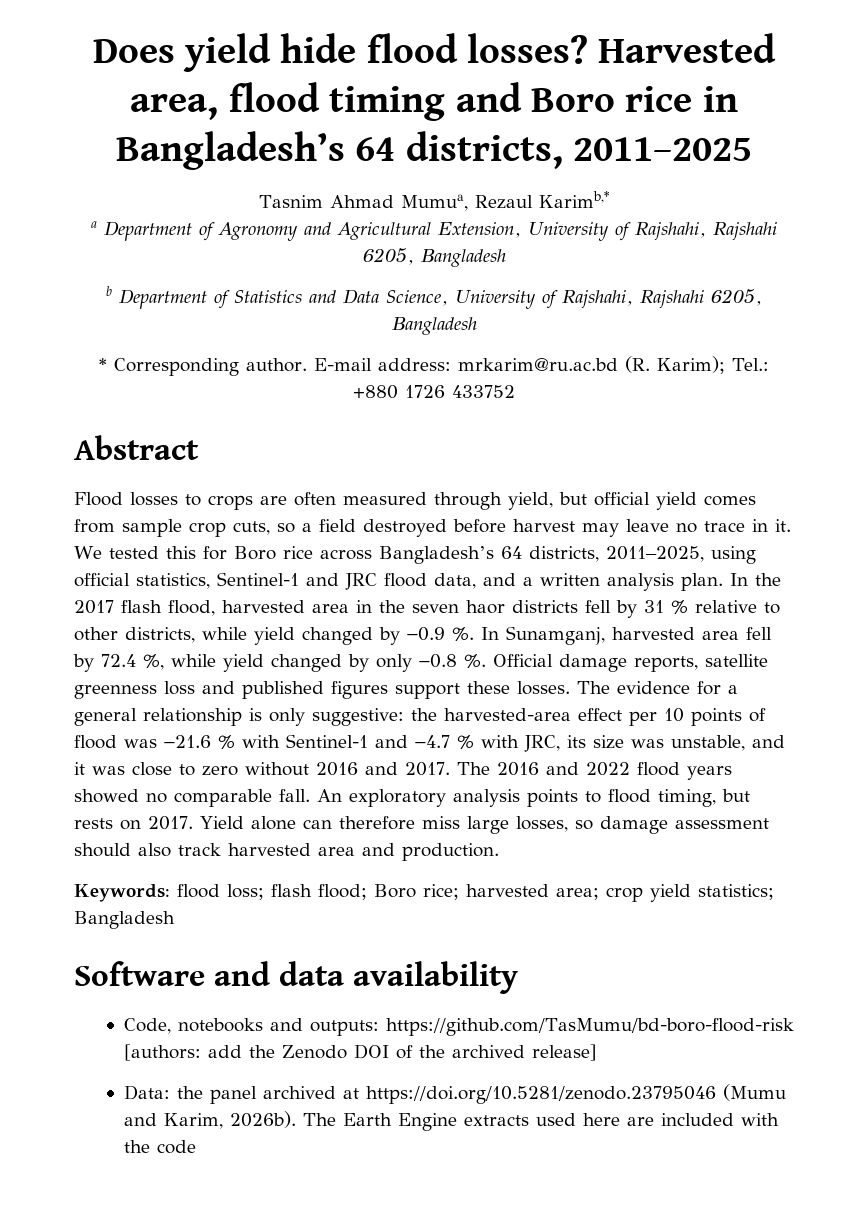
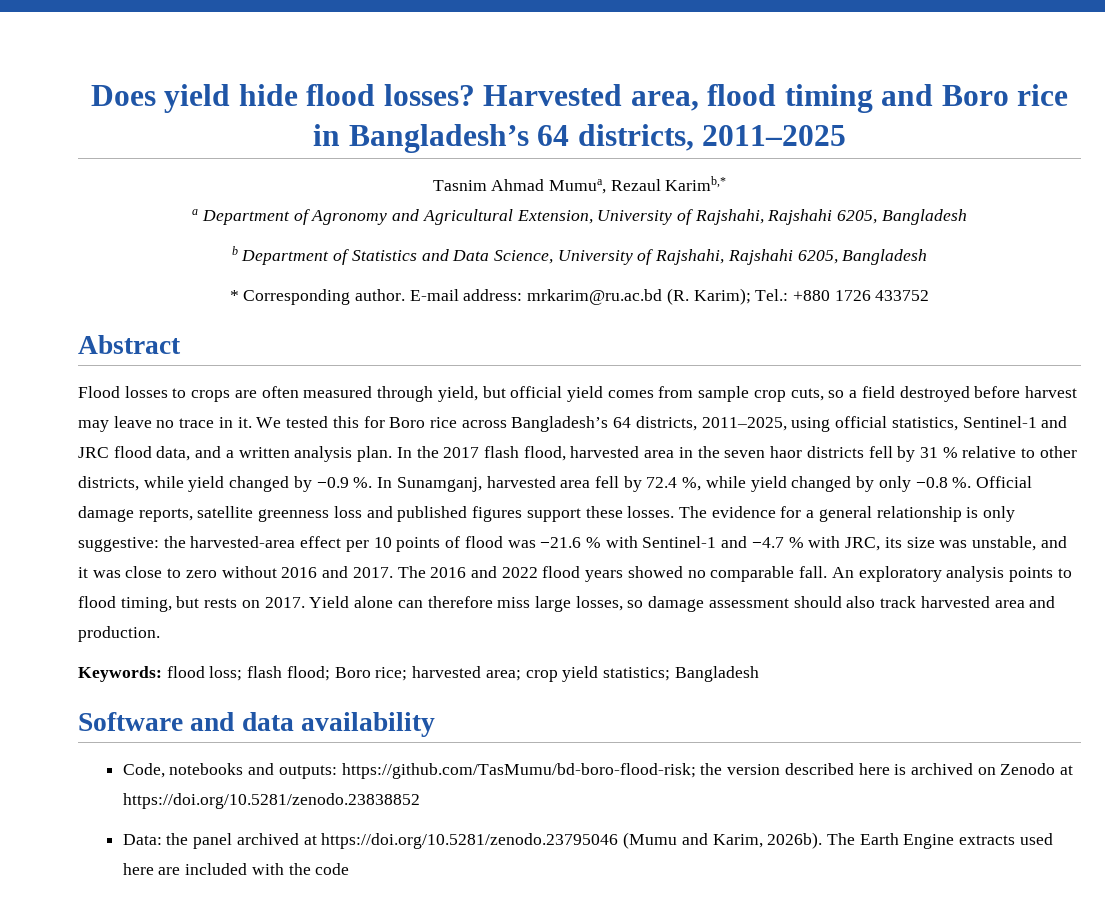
[385,1018,794,1036] [123,1044,597,1061] https://github.com/TasMumu/bd-boro-flood-risk [authors: add the Zenodo DOI of the archived release] -> [341,763,1074,779] [122,793,420,809] https://github.com/TasMumu/bd-boro-flood-risk; the version described here is archived on Zenodo at https://doi.org/10.5281/zenodo.23838852

